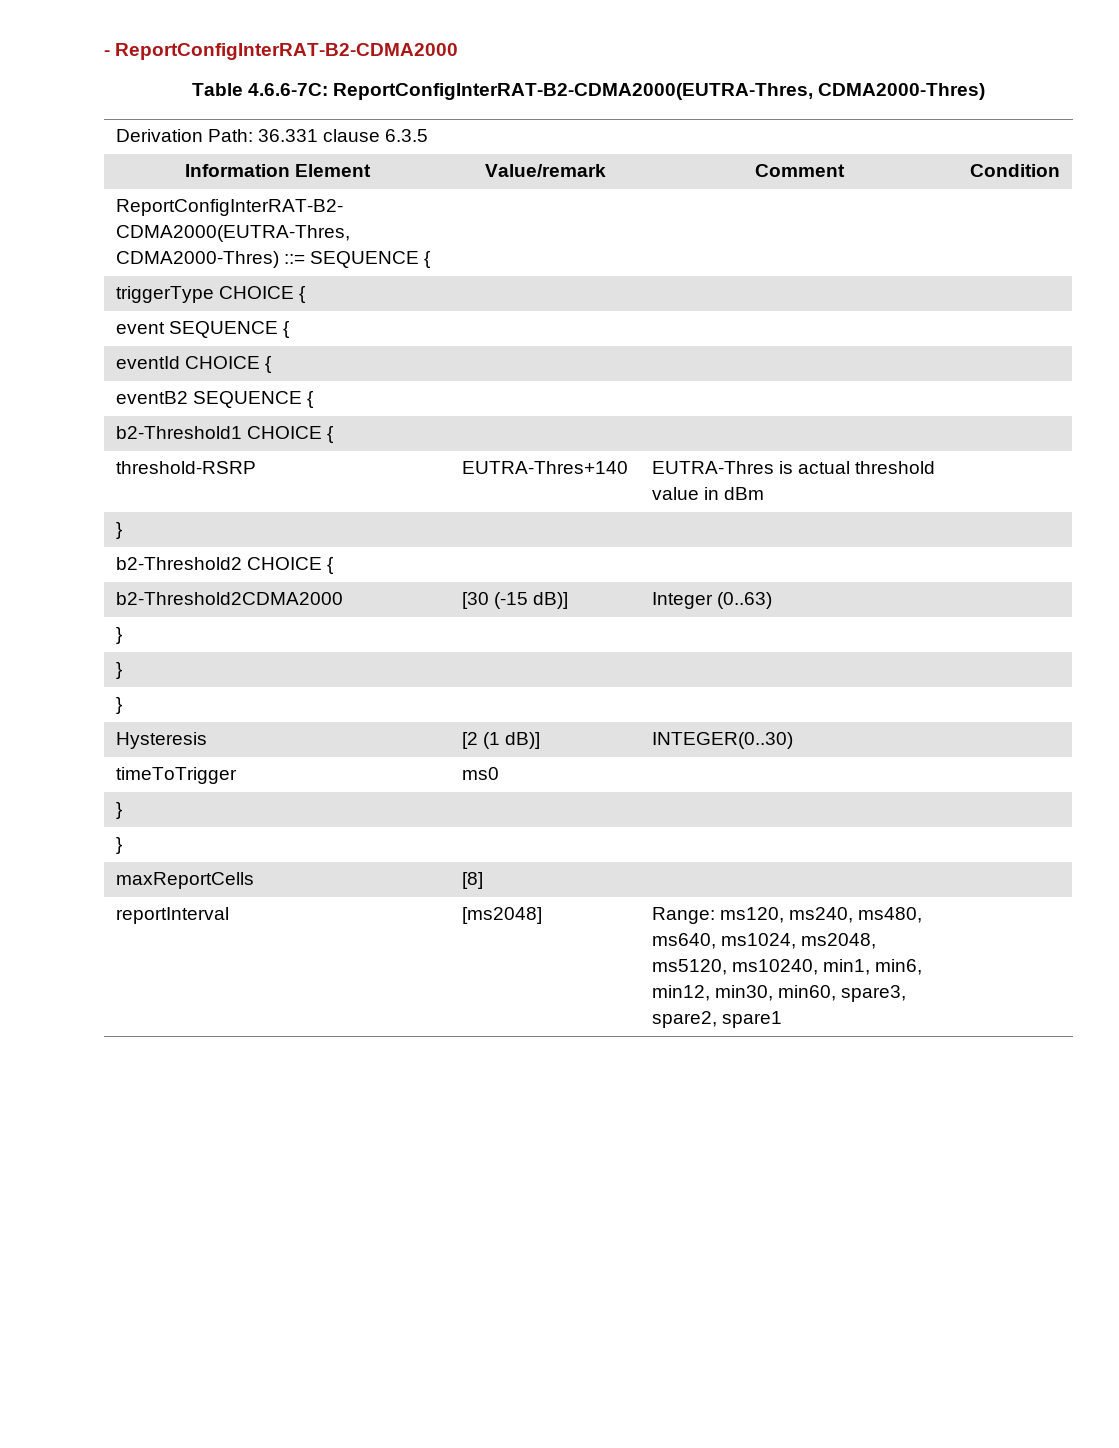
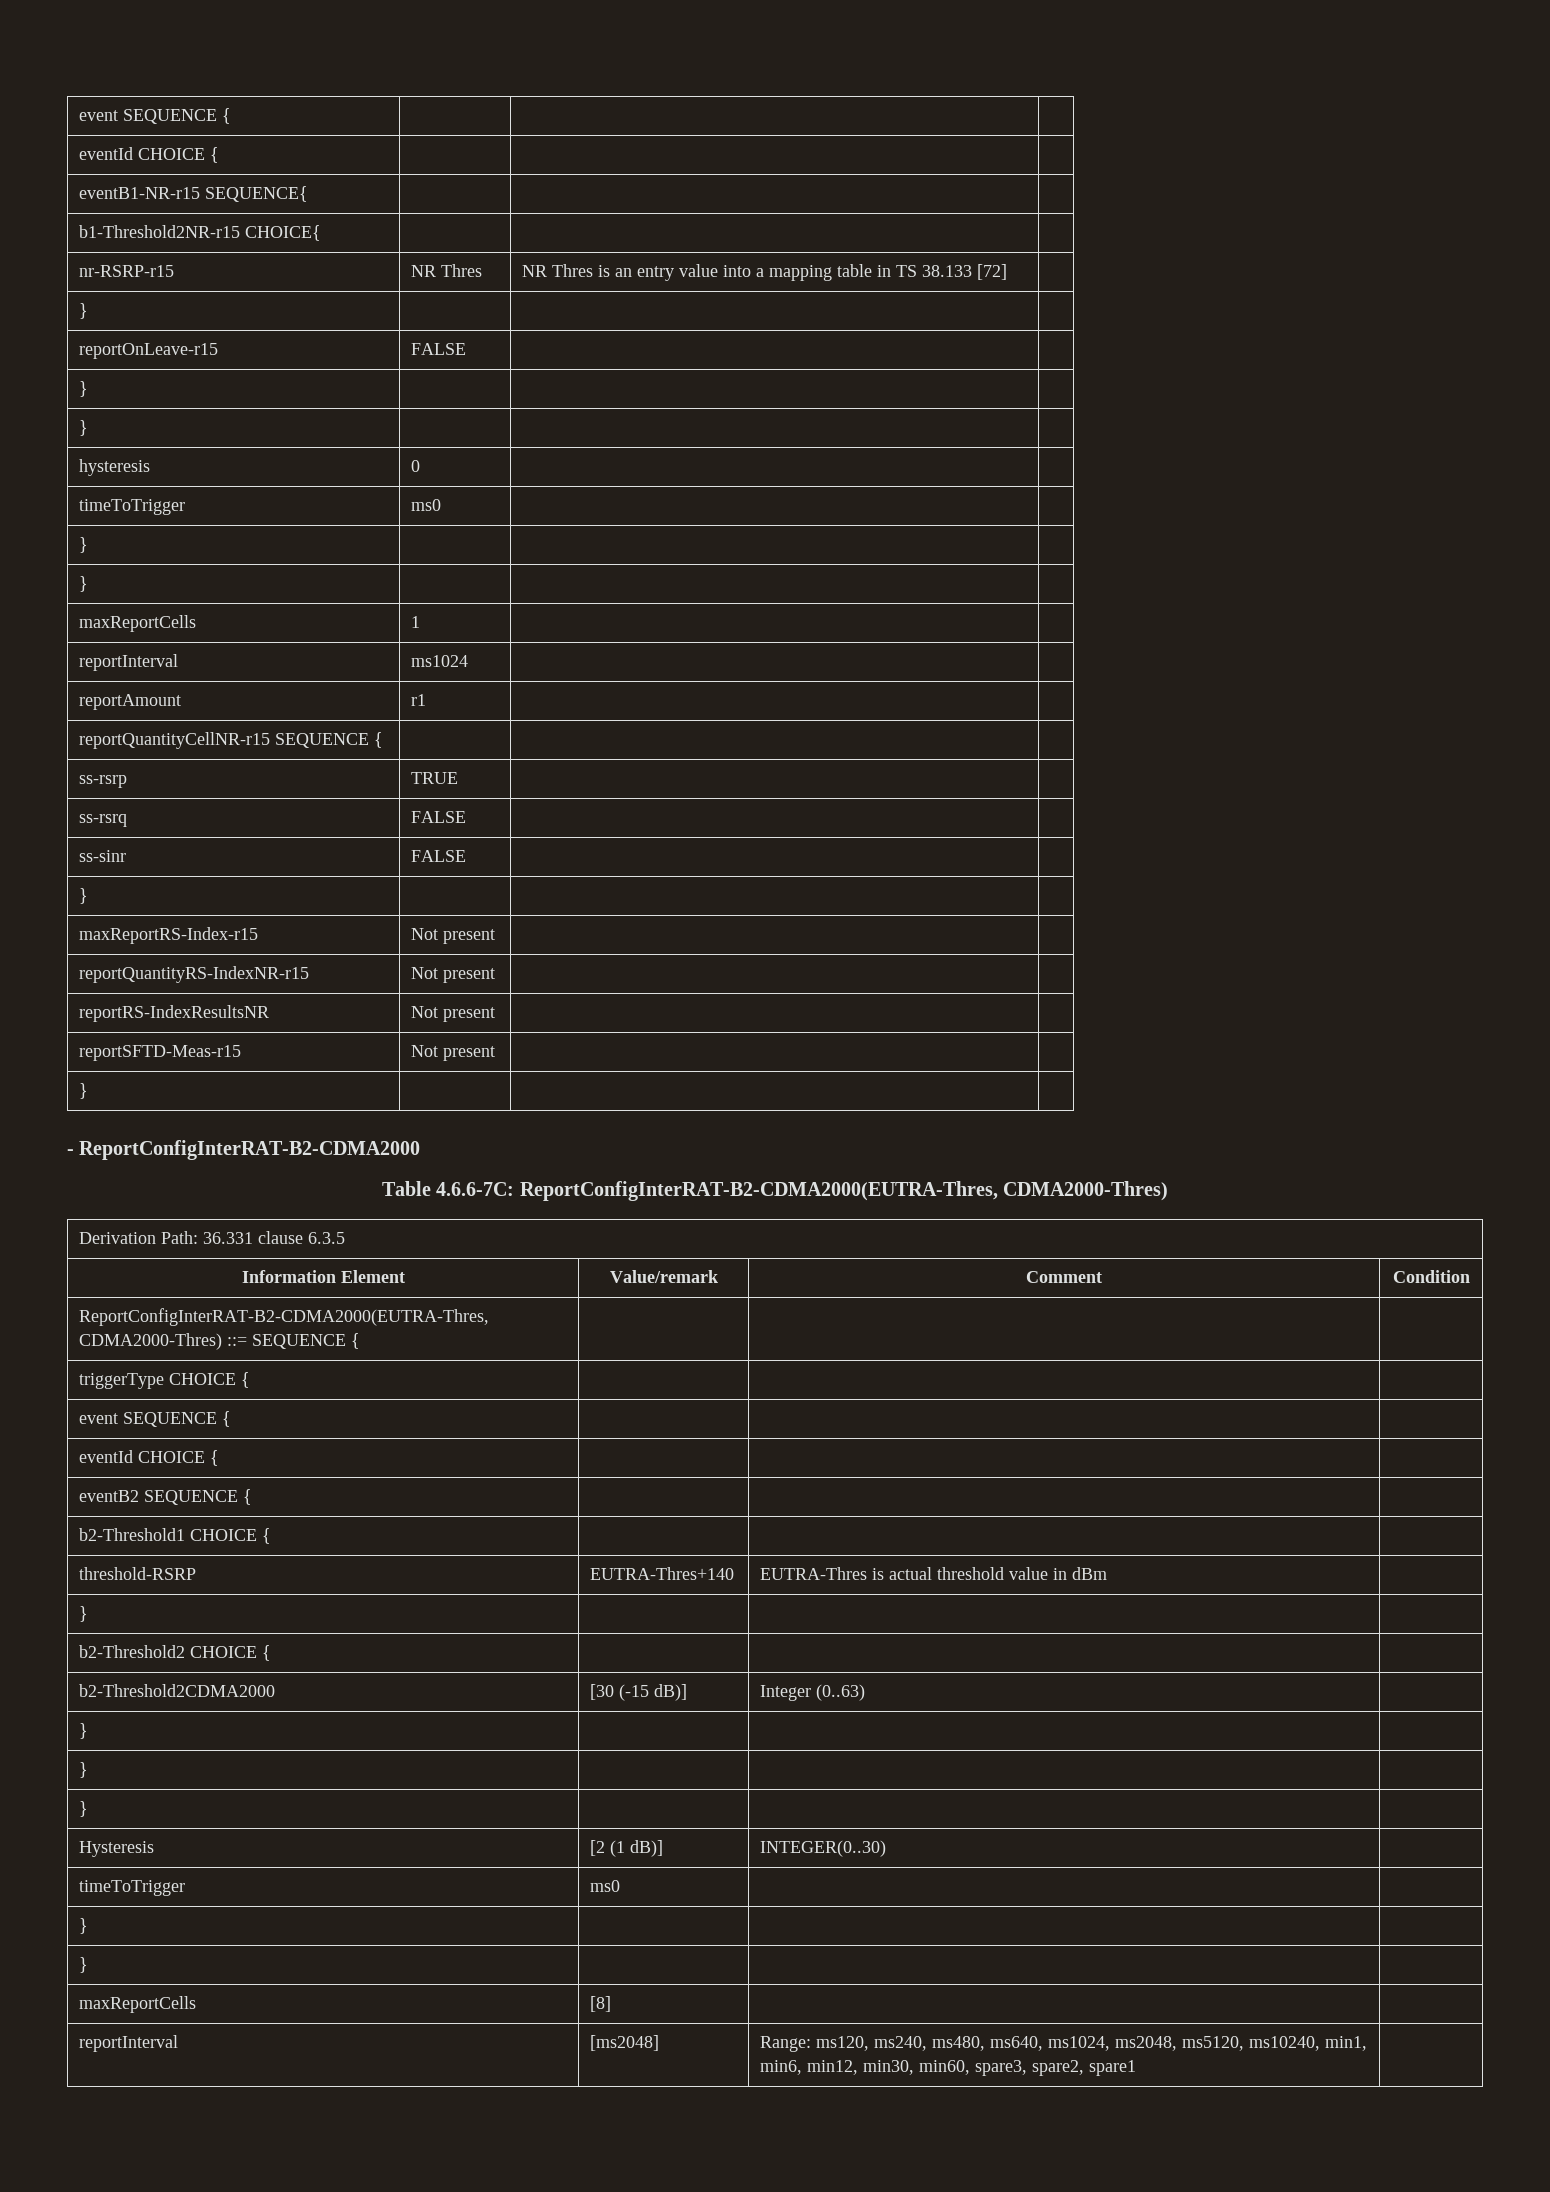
(104, 53) none -> [79,108,232,124] [79,147,220,163] [79,186,309,202] [79,225,322,241] [79,265,175,277] [411,264,483,277] [522,264,1008,281] [79,303,89,319] [79,343,219,359] [411,343,467,355] [79,381,89,397] [79,420,89,436] [79,459,151,476] [411,460,421,472] [79,499,186,515] [411,499,442,511] [79,537,89,553] [79,576,89,592] [79,615,197,632] [411,616,421,628] [79,654,179,671] [411,655,469,667] [79,694,182,710] [411,694,427,706] [79,732,384,749] [79,775,128,788] [411,772,459,784] [79,814,128,827] [411,811,467,823] [79,850,127,862] [411,850,467,862] [79,888,89,904] [79,927,259,944] [411,928,496,944] [79,966,310,983] [411,967,496,983] [79,1005,270,1022] [411,1006,496,1022] [79,1045,242,1061] [411,1045,496,1061] [79,1083,89,1099] event SEQUENCE { | | | // eventId CHOICE { | | | // eventB1-NR-r15 SEQUENCE{ | | | // b1-Threshold2NR-r15 CHOICE{ | | | // nr-RSRP-r15 | NR Thres | NR Thres is an entry value into a mapping table in TS 38.133 [72] | // } | | | // reportOnLeave-r15 | FALSE | | // } | | | // } | | | // hysteresis | 0 | | // timeToTrigger | ms0 | | // } | | | // } | | | // maxReportCells | 1 | | // reportInterval | ms1024 | | // reportAmount | r1 | | // reportQuantityCellNR-r15 SEQUENCE { | | | // ss-rsrp | TRUE | | // ss-rsrq | FALSE | | // ss-sinr | FALSE | | // } | | | // maxReportRS-Index-r15 | Not present | | // reportQuantityRS-IndexNR-r15 | Not present | | // reportRS-IndexResultsNR | Not present | | // reportSFTD-Meas-r15 | Not present | | // } | | | //

